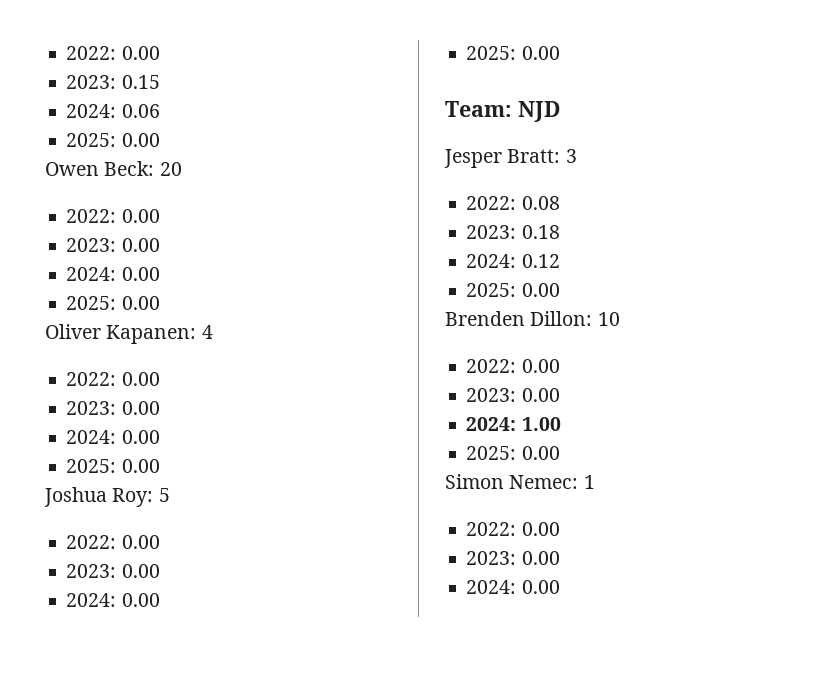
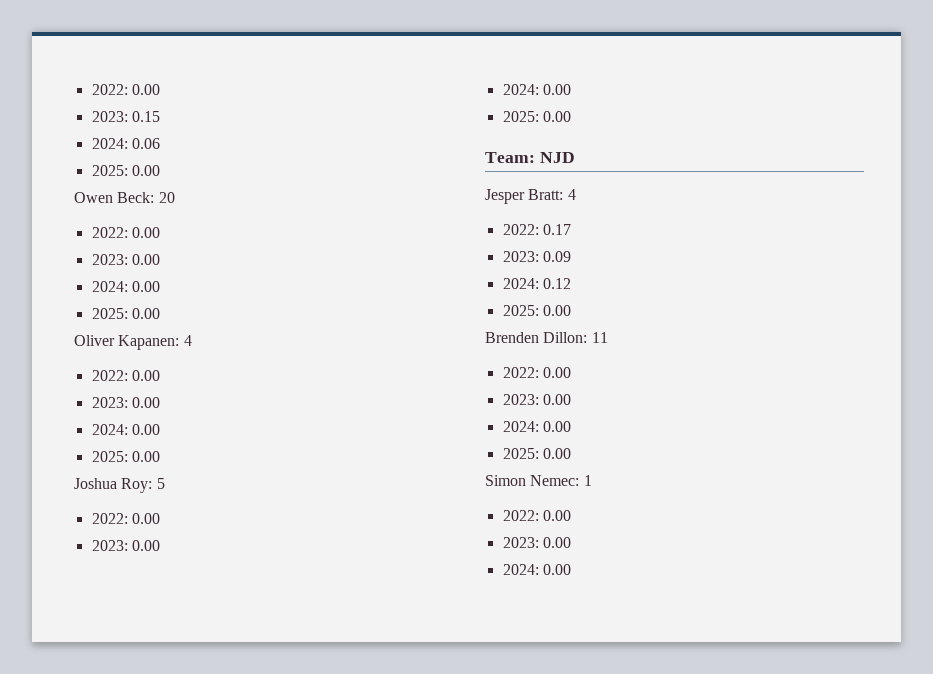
[565,149,577,163] [466,196,560,210] [466,225,560,239] 3 // 2022: 0.08 // 2023: 0.18 -> [567,189,576,200] [502,224,571,235] [502,251,571,262] 4 // 2022: 0.17 // 2023: 0.09
[597,312,620,326] [466,359,560,373] [466,388,560,402] [466,417,561,431] 10 // 2022: 0.00 // 2023: 0.00 // 2024: 1.00 -> [591,332,608,343] [502,367,571,378] [502,394,571,405] [502,421,571,432] 11 // 2022: 0.00 // 2023: 0.00 // 2024: 0.00

